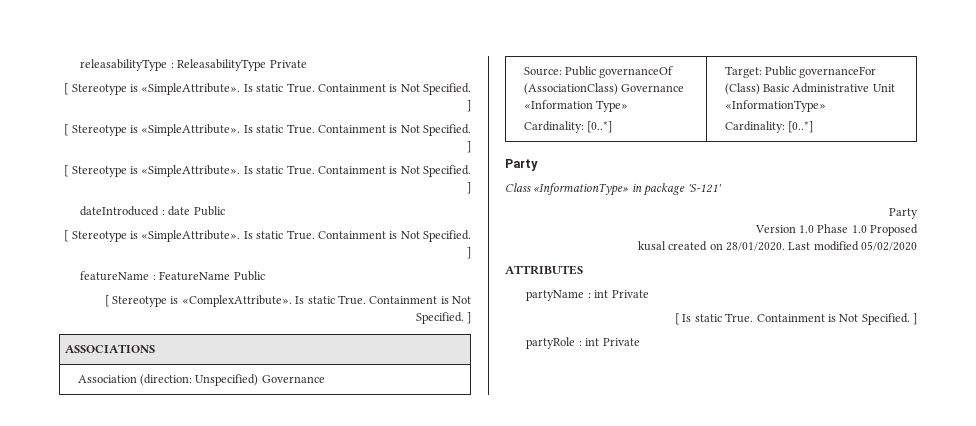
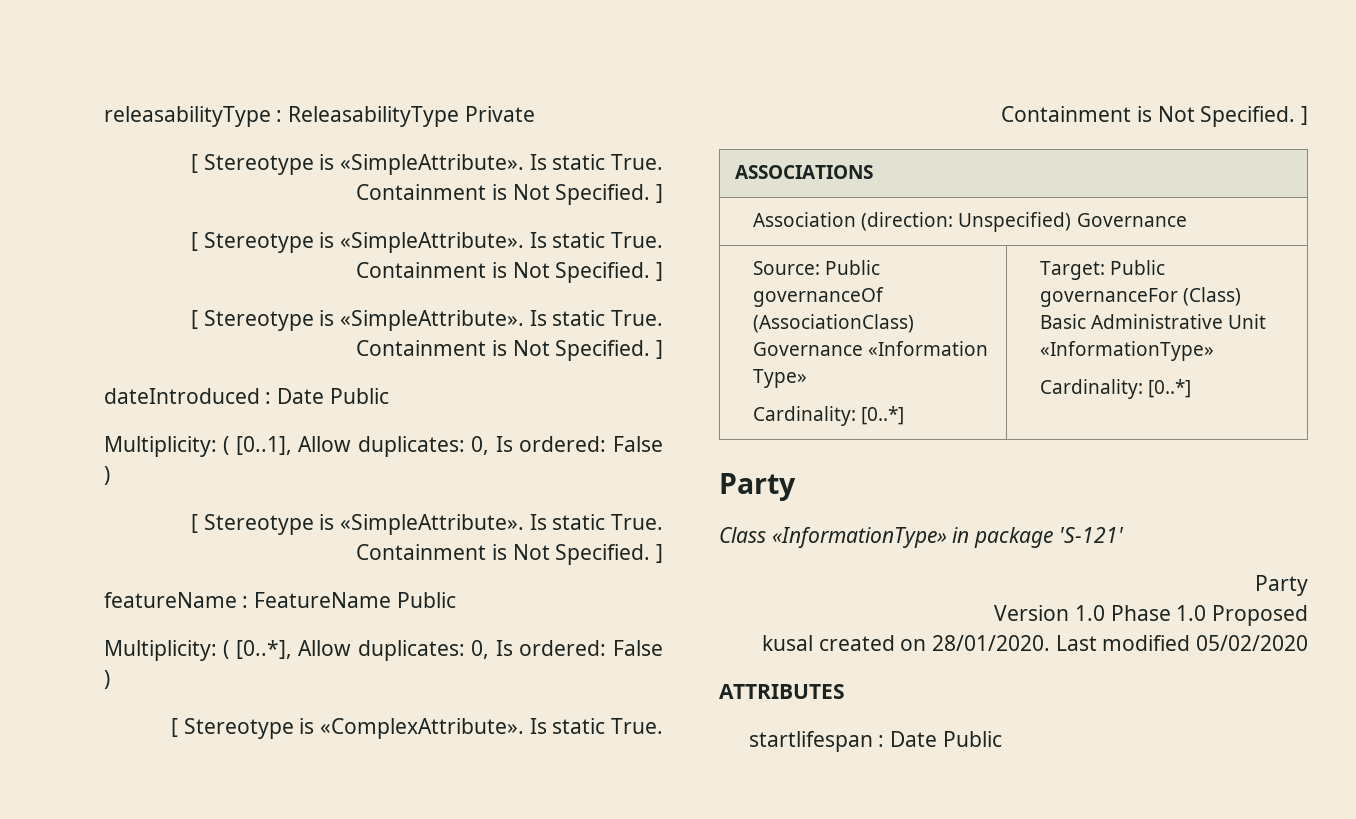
[168,206,225,216] date Public -> [276,388,389,404] [103,436,663,457] [103,466,110,485] Date Public // Multiplicity: ( [0..1], Allow duplicates: 0, Is ordered: False )
(265, 276) none -> [103,640,663,661] [103,670,110,689] // Multiplicity: ( [0..*], Allow duplicates: 0, Is ordered: False )
[526,290,649,301] [675,313,917,325] [526,337,640,349] partyName : int Private // [ Is static True. Containment is Not Specified. ] // partyRole : int Private -> [748,731,1002,752] startlifespan : Date Public

